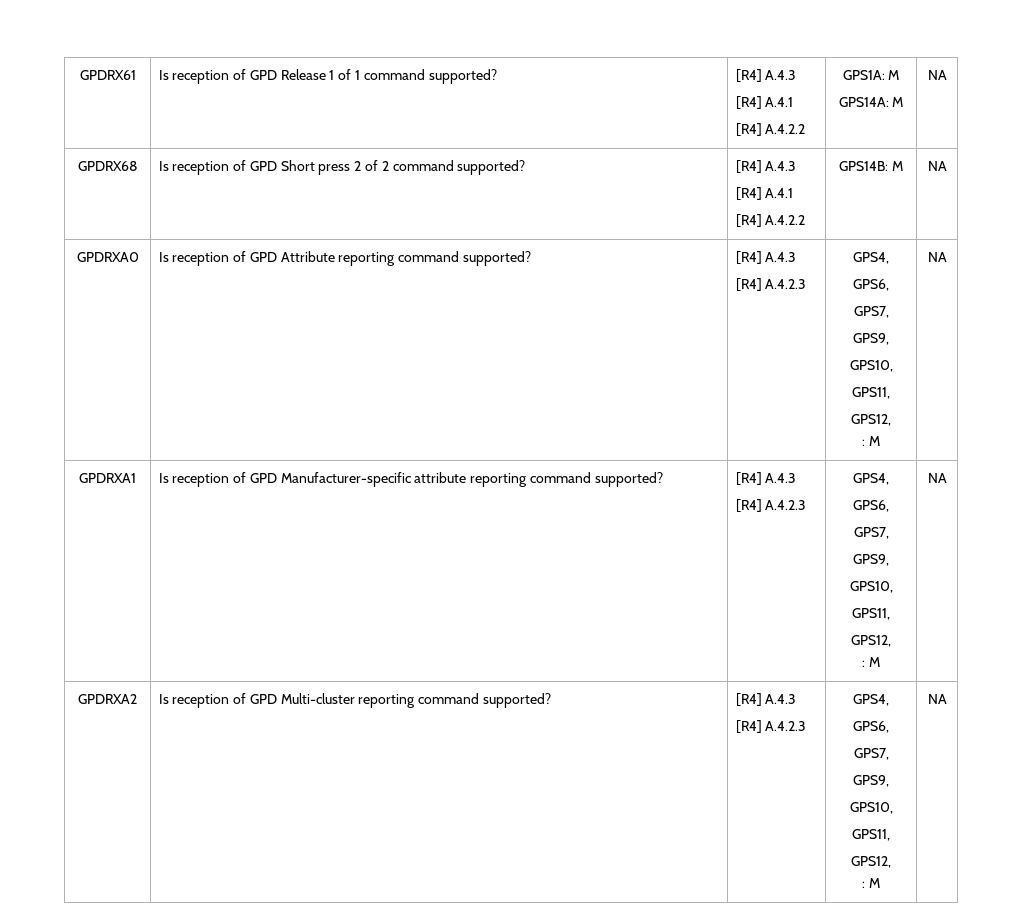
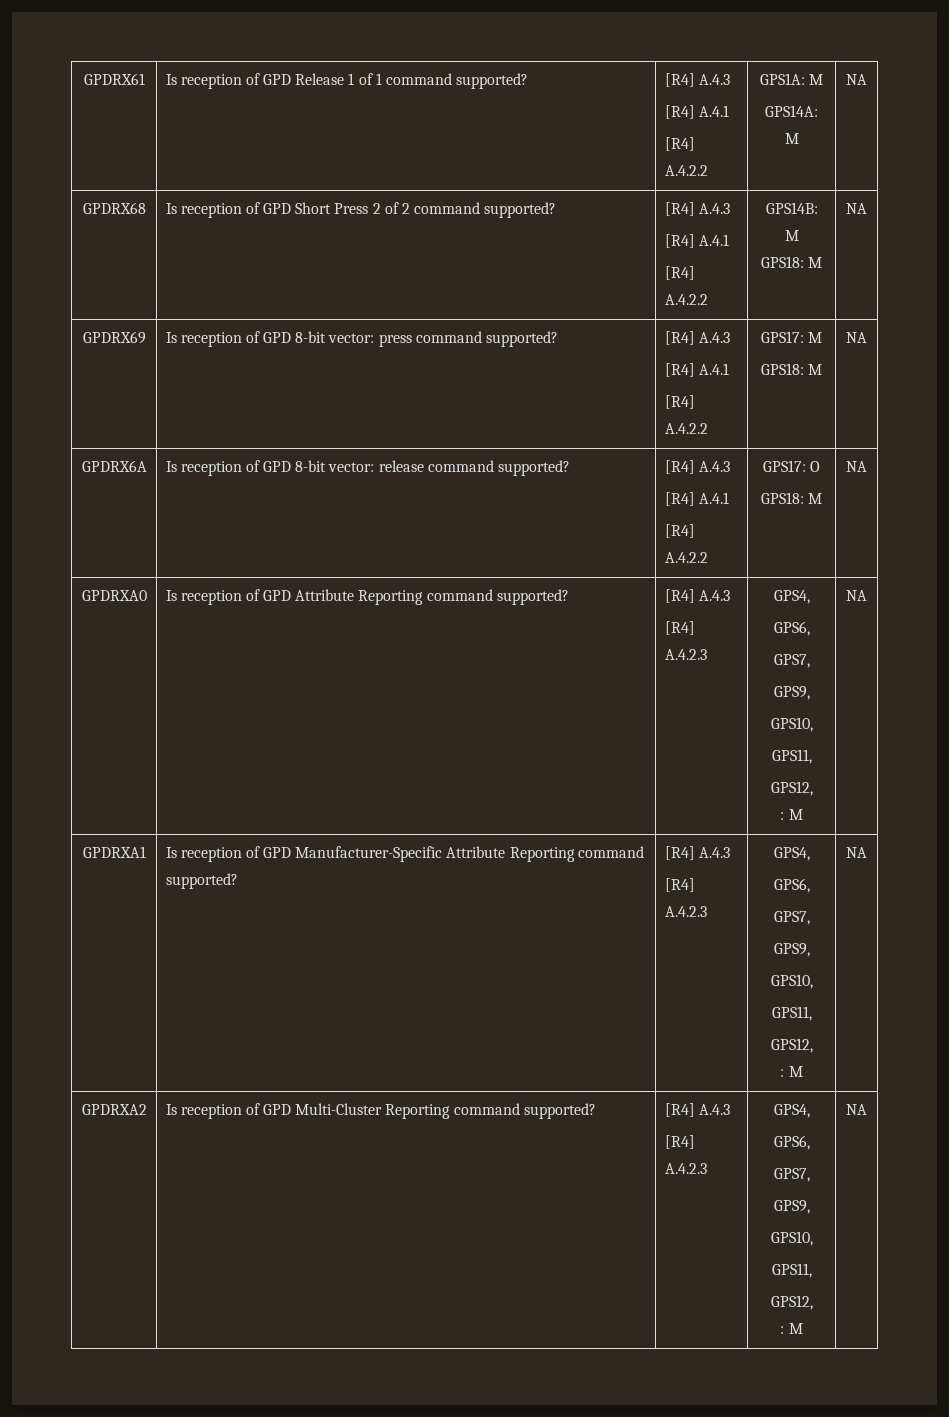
[318,164,351,175] press -> [334,203,369,214] Press
(903, 166) none -> [760,256,823,268] [846,203,867,214] [82,331,146,344] [165,331,559,347] [664,331,730,345] [664,363,729,377] [664,395,695,409] [664,423,708,434] [760,331,823,343] [760,363,823,375] [846,332,867,343] [81,460,147,472] [165,460,571,476] [664,460,730,474] [664,492,729,506] [664,524,695,538] [664,552,708,563] [762,460,821,472] [760,492,823,504] // GPS18: M | NA // GPDRX69 | Is reception of GPD 8-bit vector: press command supported? | [R4] A.4.3 // [R4] A.4.1 // [R4] A.4.2.2 | GPS17: M // GPS18: M | NA // GPDRX6A | Is reception of GPD 8-bit vector: release command supported? | [R4] A.4.3 // [R4] A.4.1 // [R4] A.4.2.2 | GPS17: O // GPS18: M
[338,252,396,266] reporting -> [358,590,424,605] Reporting
[280,472,528,487] Manufacturer-specific attribute reporting -> [295,846,575,862] Manufacturer-Specific Attribute Reporting
[280,693,416,708] Multi-cluster reporting -> [295,1103,451,1119] Multi-Cluster Reporting

